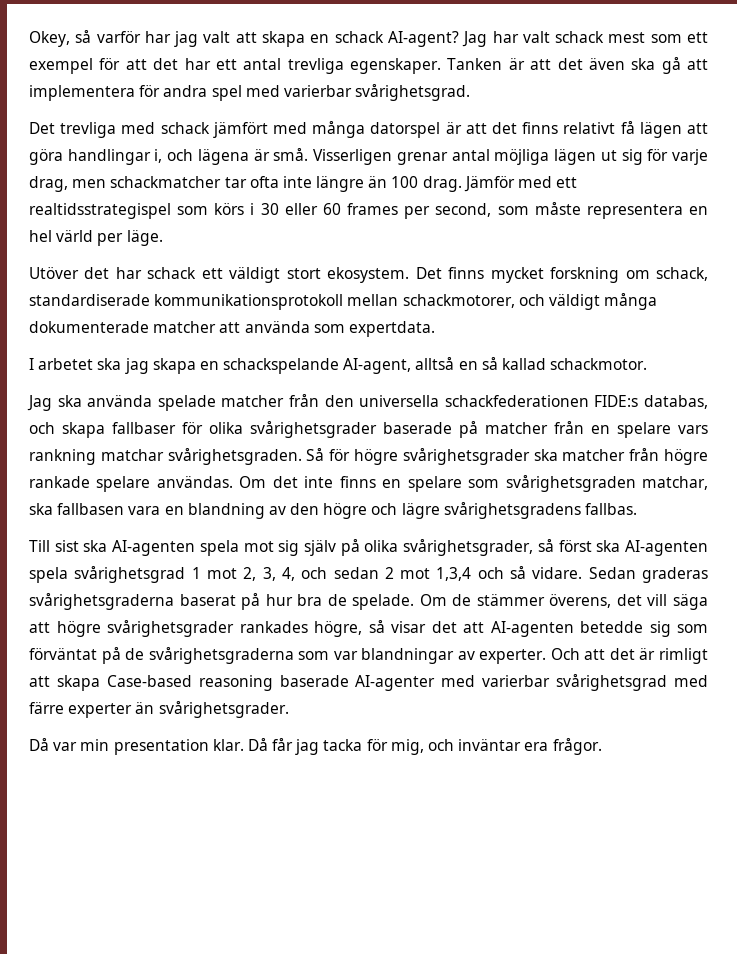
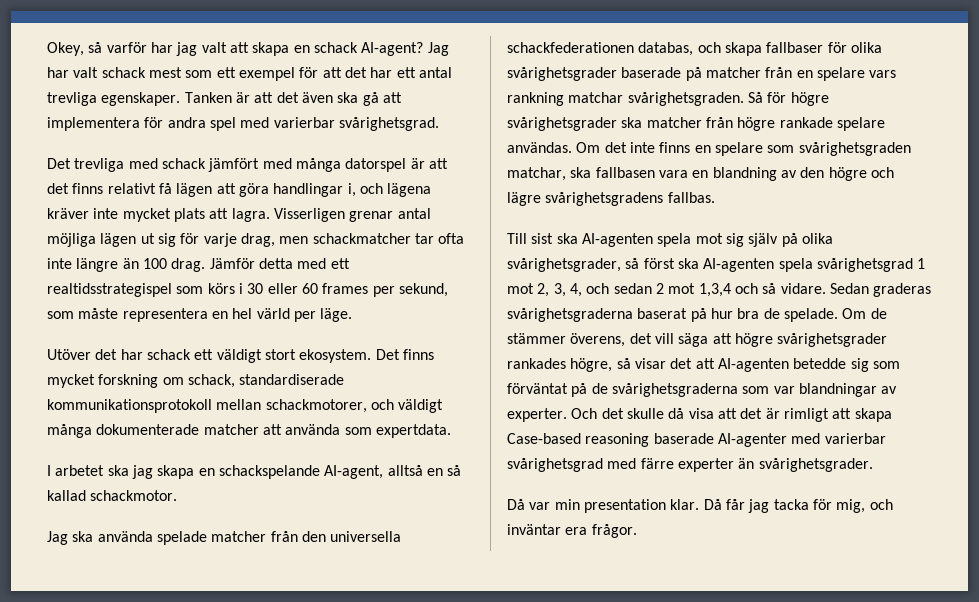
[253,148,309,161] är små. -> [47,208,270,222] kräver inte mycket plats att lagra.
(515, 184) none -> [258,258,293,269] detta
[435,203,492,217] second, -> [398,283,448,297] sekund,
[594,395,639,407] FIDE:s -> (634, 47) none
(580, 654) none -> [601,408,714,419] det skulle då visa

